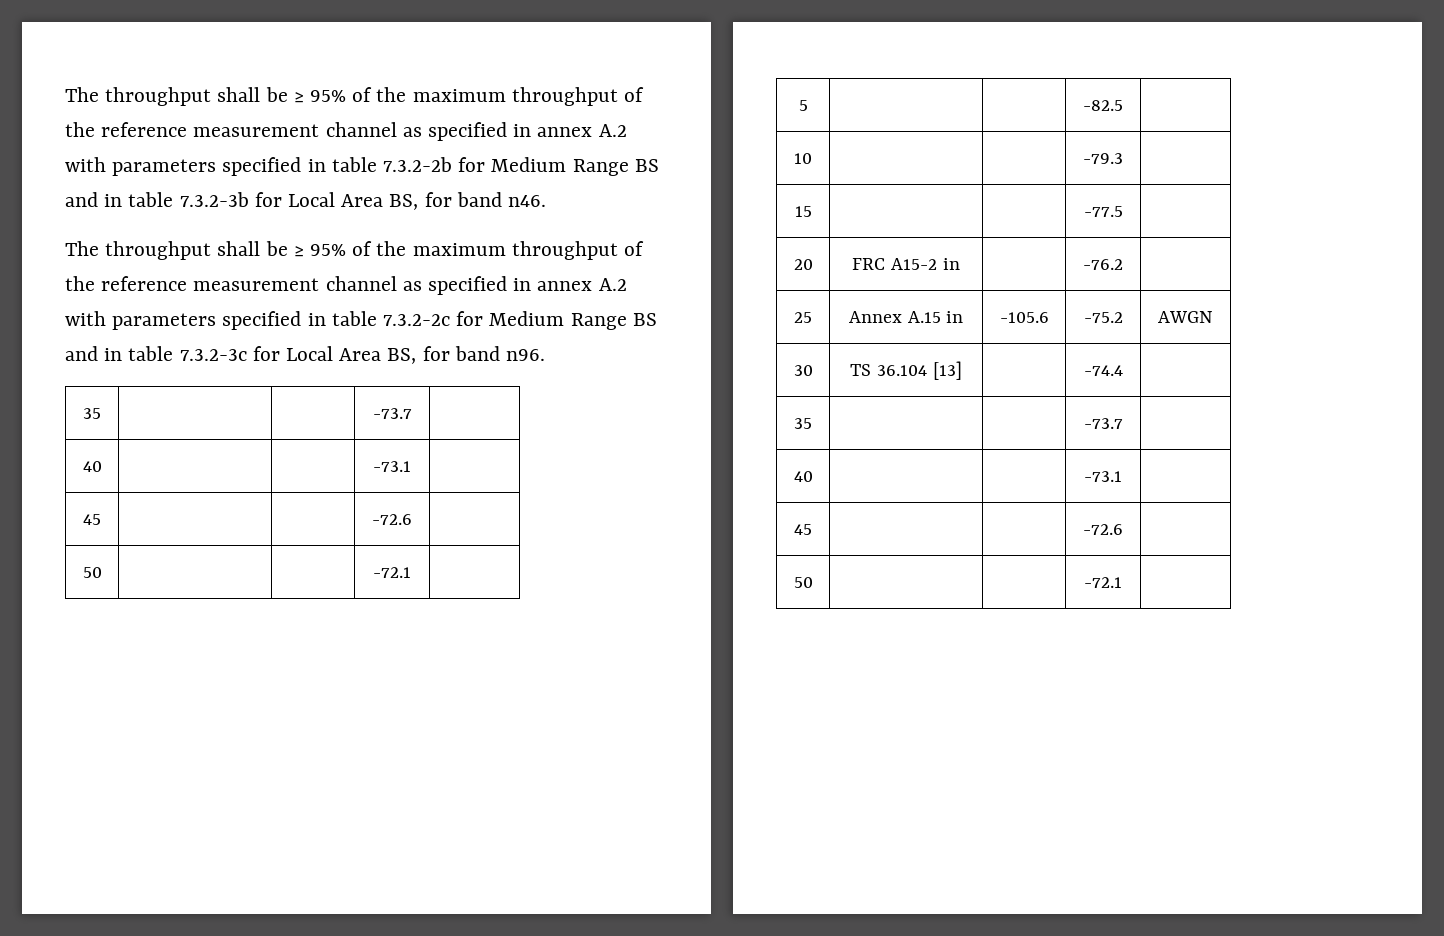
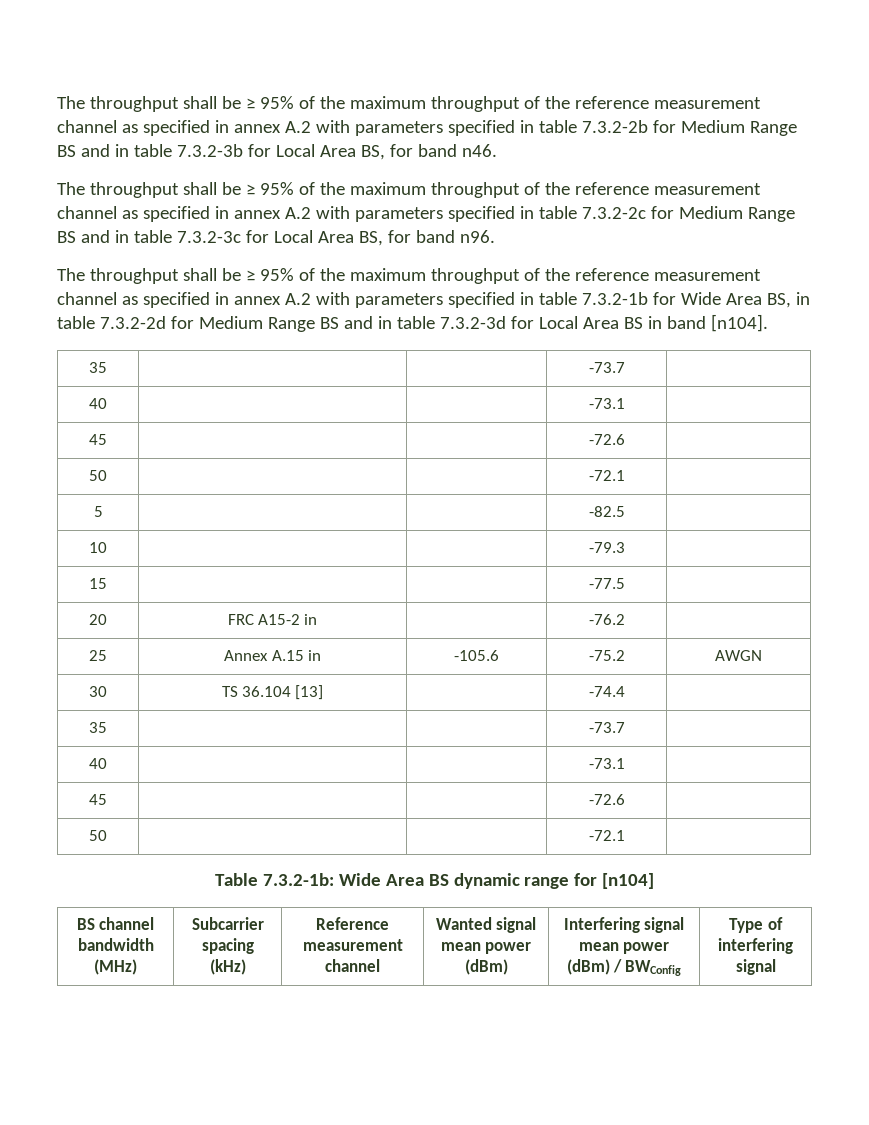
(546, 355) none -> [57,268,761,284] [57,292,810,308] [57,314,768,332] // The throughput shall be ≥ 95% of the maximum throughput of the reference measurement channel as specified in annex A.2 with parameters specified in table 7.3.2-1b for Wide Area BS, in table 7.3.2-2d for Medium Range BS and in table 7.3.2-3d for Local Area BS in band [n104].
(1122, 582) none -> [214,873,655,889] [76,917,155,930] [77,938,154,951] [94,959,137,975] [191,917,264,930] [201,938,254,954] [209,959,246,975] [316,917,389,930] [302,939,403,951] [325,959,380,972] [435,917,537,933] [440,942,532,954] [464,959,508,975] [563,917,685,933] [578,942,670,954] [566,959,682,976] [729,917,783,933] [718,938,793,954] [735,959,776,975] // Table 7.3.2-1b: Wide Area BS dynamic range for [n104] // BS channel bandwidth (MHz) | Subcarrier spacing (kHz) | Reference measurement channel | Wanted signal mean power (dBm) | Interfering signal mean power (dBm) / BWConfig | Type of interfering signal

